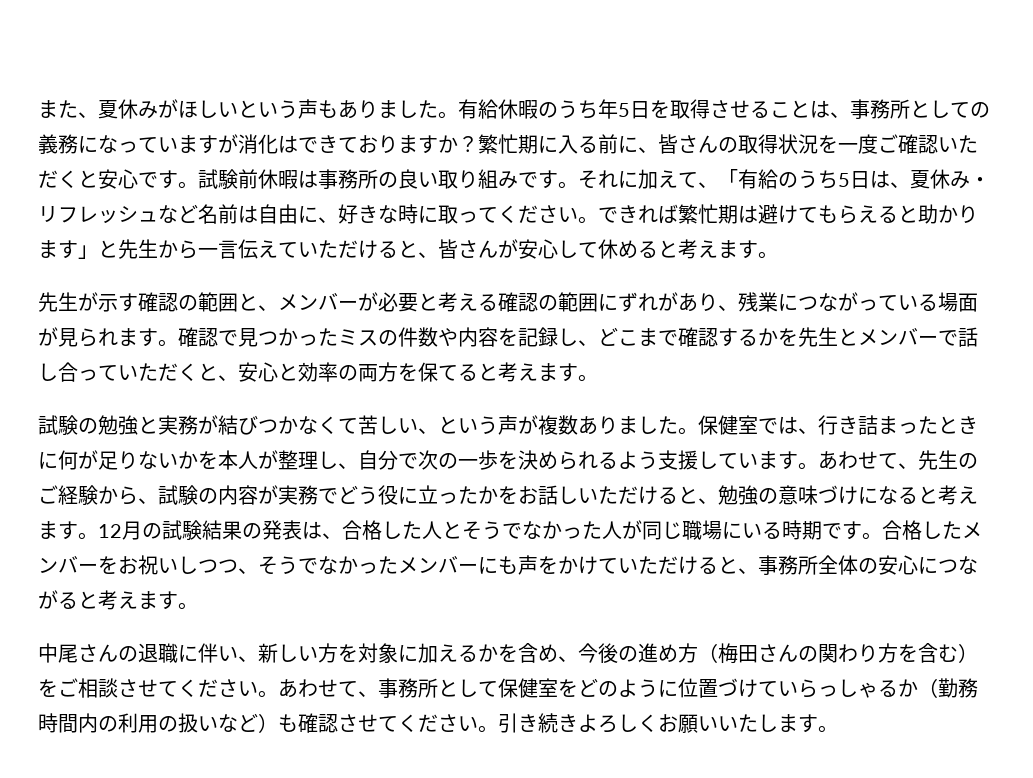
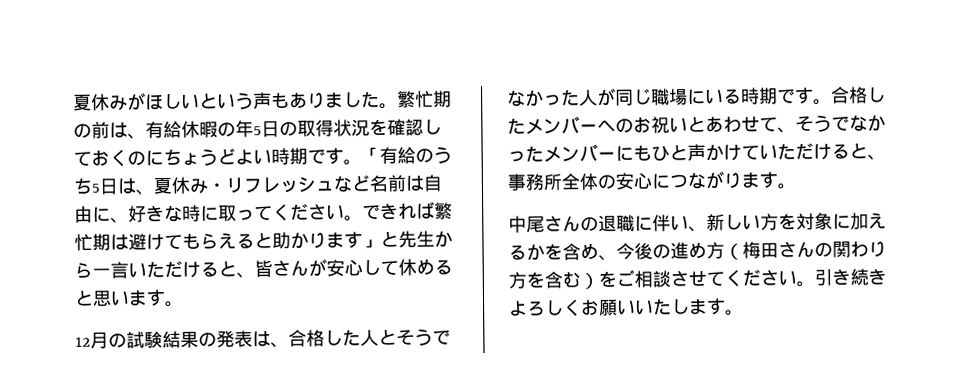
[38,100,98,118] また、 -> (73, 102) none
(458, 115) none -> [397,90,452,108] [73,121,146,140] 繁忙期の前は、
[558,100,598,119] うち -> (236, 129) none
[650,99,990,119] [38,134,978,154] [38,169,718,190] を取得させることは、事務所としての義務になっていますが消化はできておりますか？繁忙期に入る前に、皆さんの取得状況を一度ご確認いただくと安心です。試験前休暇は事務所の良い取り組みです。それに加えて、 -> [279,118,442,137] [73,147,362,167] の取得状況を確認しておくのにちょうどよい時期です。
[238,239,298,259] 伝えて -> (129, 270) none
[678,239,778,259] [38,292,978,312] [38,327,978,347] [38,362,598,382] [38,415,978,436] [38,450,978,470] [38,485,978,506] [38,521,98,540] 考えます。 // 先生が示す確認の範囲と、メンバーが必要と考える確認の範囲にずれがあり、残業につながっている場面が見られます。確認で見つかったミスの件数や内容を記録し、どこまで確認するかを先生とメンバーで話し合っていただくと、安心と効率の両方を保てると考えます。 // 試験の勉強と実務が結びつかなくて苦しい、という声が複数ありました。保健室では、行き詰まったときに何が足りないかを本人が整理し、自分で次の一歩を決められるよう支援しています。あわせて、先生のご経験から、試験の内容が実務でどう役に立ったかをお話しいただけると、勉強の意味づけになると考えます。 -> [92,289,184,308] 思います。 //
[98,555,238,575] をお祝いしつつ -> [597,115,778,134] へのお祝いとあわせて
[518,555,558,575] 声を -> [651,143,706,162] ひと声
[58,590,138,610] ると考え -> [723,172,742,189] り
[278,678,978,698] [38,713,498,733] あわせて、事務所として保健室をどのように位置づけていらっしゃるか（勤務時間内の利用の扱いなど）も確認させてください。 -> (815, 284) none

